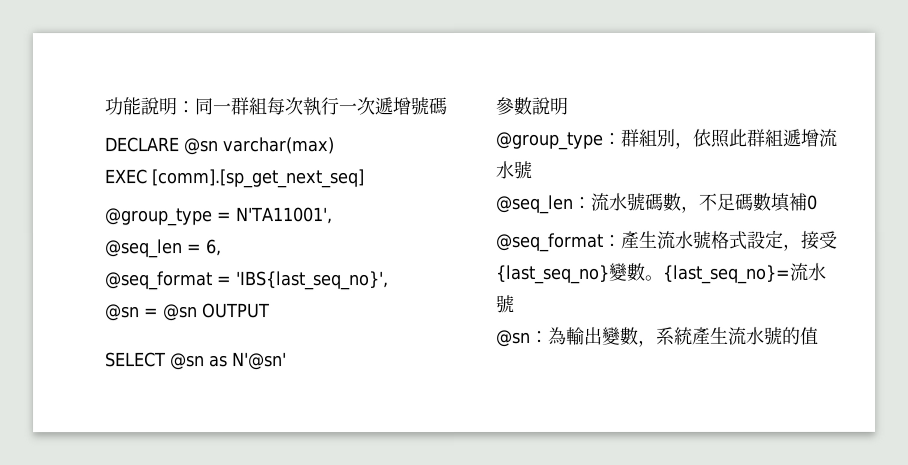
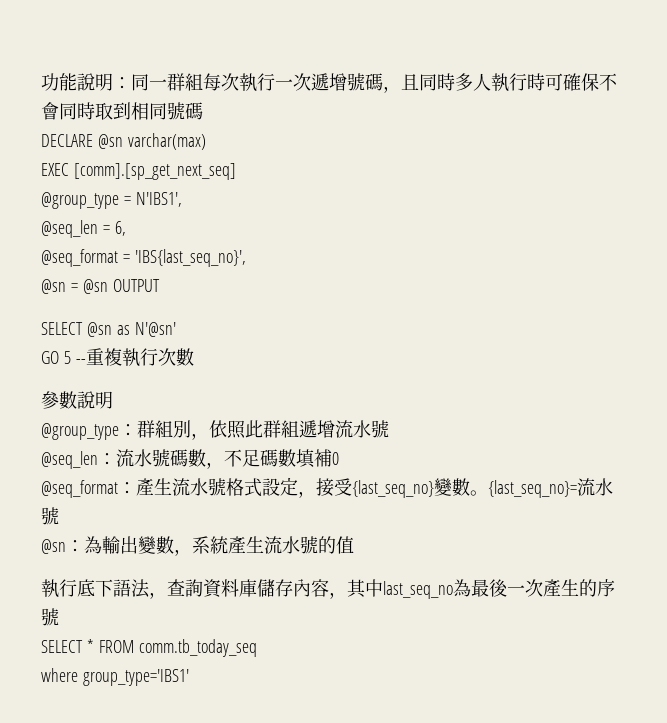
(447, 106) none -> [383,73,617,93] [41,102,203,120] ，且同時多人執行時可確保不會同時取到相同號碼
[235,207,332,225] N'TA11001', -> [135,192,182,207] N'IBS1',
(287, 361) none -> [41,348,194,366] // GO 5 --重複執行次數
(819, 335) none -> [41,579,615,599] [41,608,59,626] [41,639,257,657] [41,668,189,686] // 執行底下語法，查詢資料庫儲存內容，其中last_seq_no為最後一次產生的序號 // SELECT * FROM comm.tb_today_seq // where group_type='IBS1'

